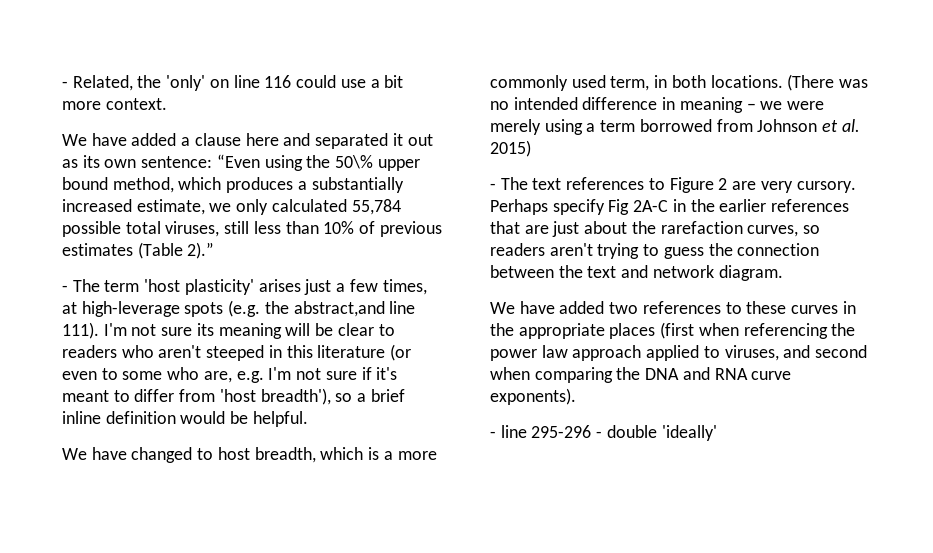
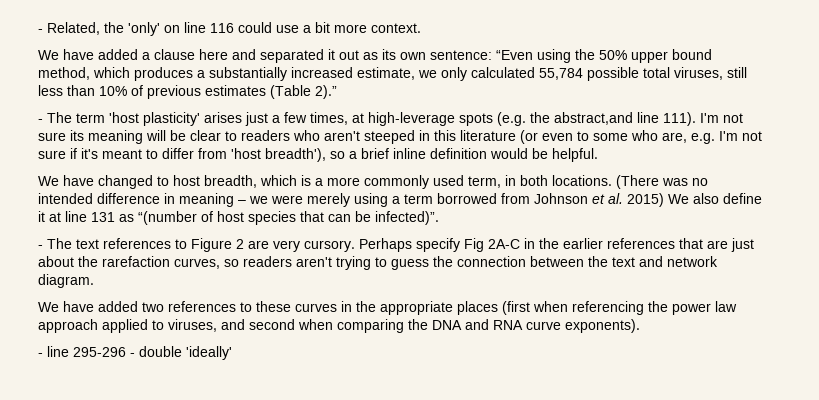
[335,155,374,169] 50\% -> [599,50,627,60] 50%
(531, 148) none -> [668,193,762,204] [38,211,439,225] We also define it at line 131 as “(number of host species that can be infected)”.

